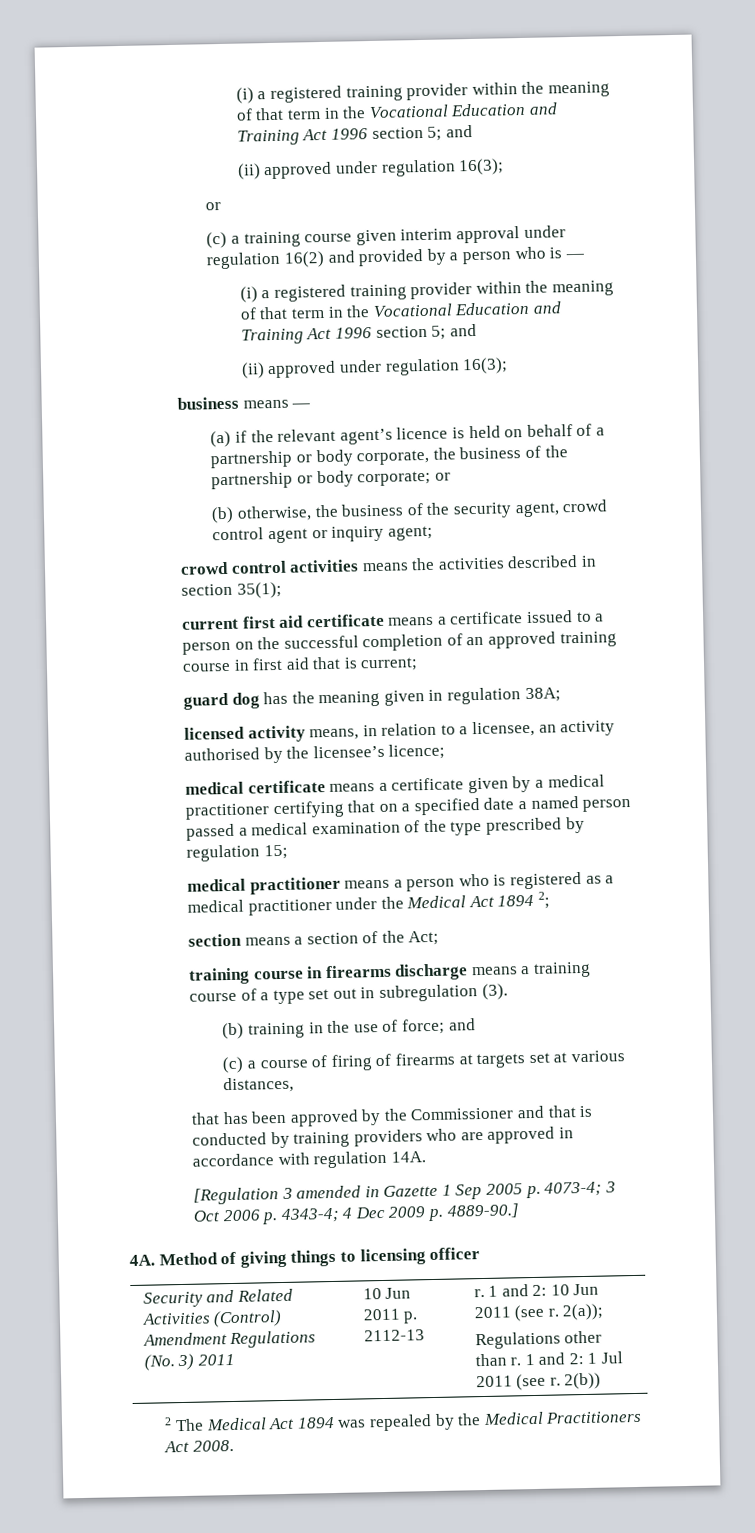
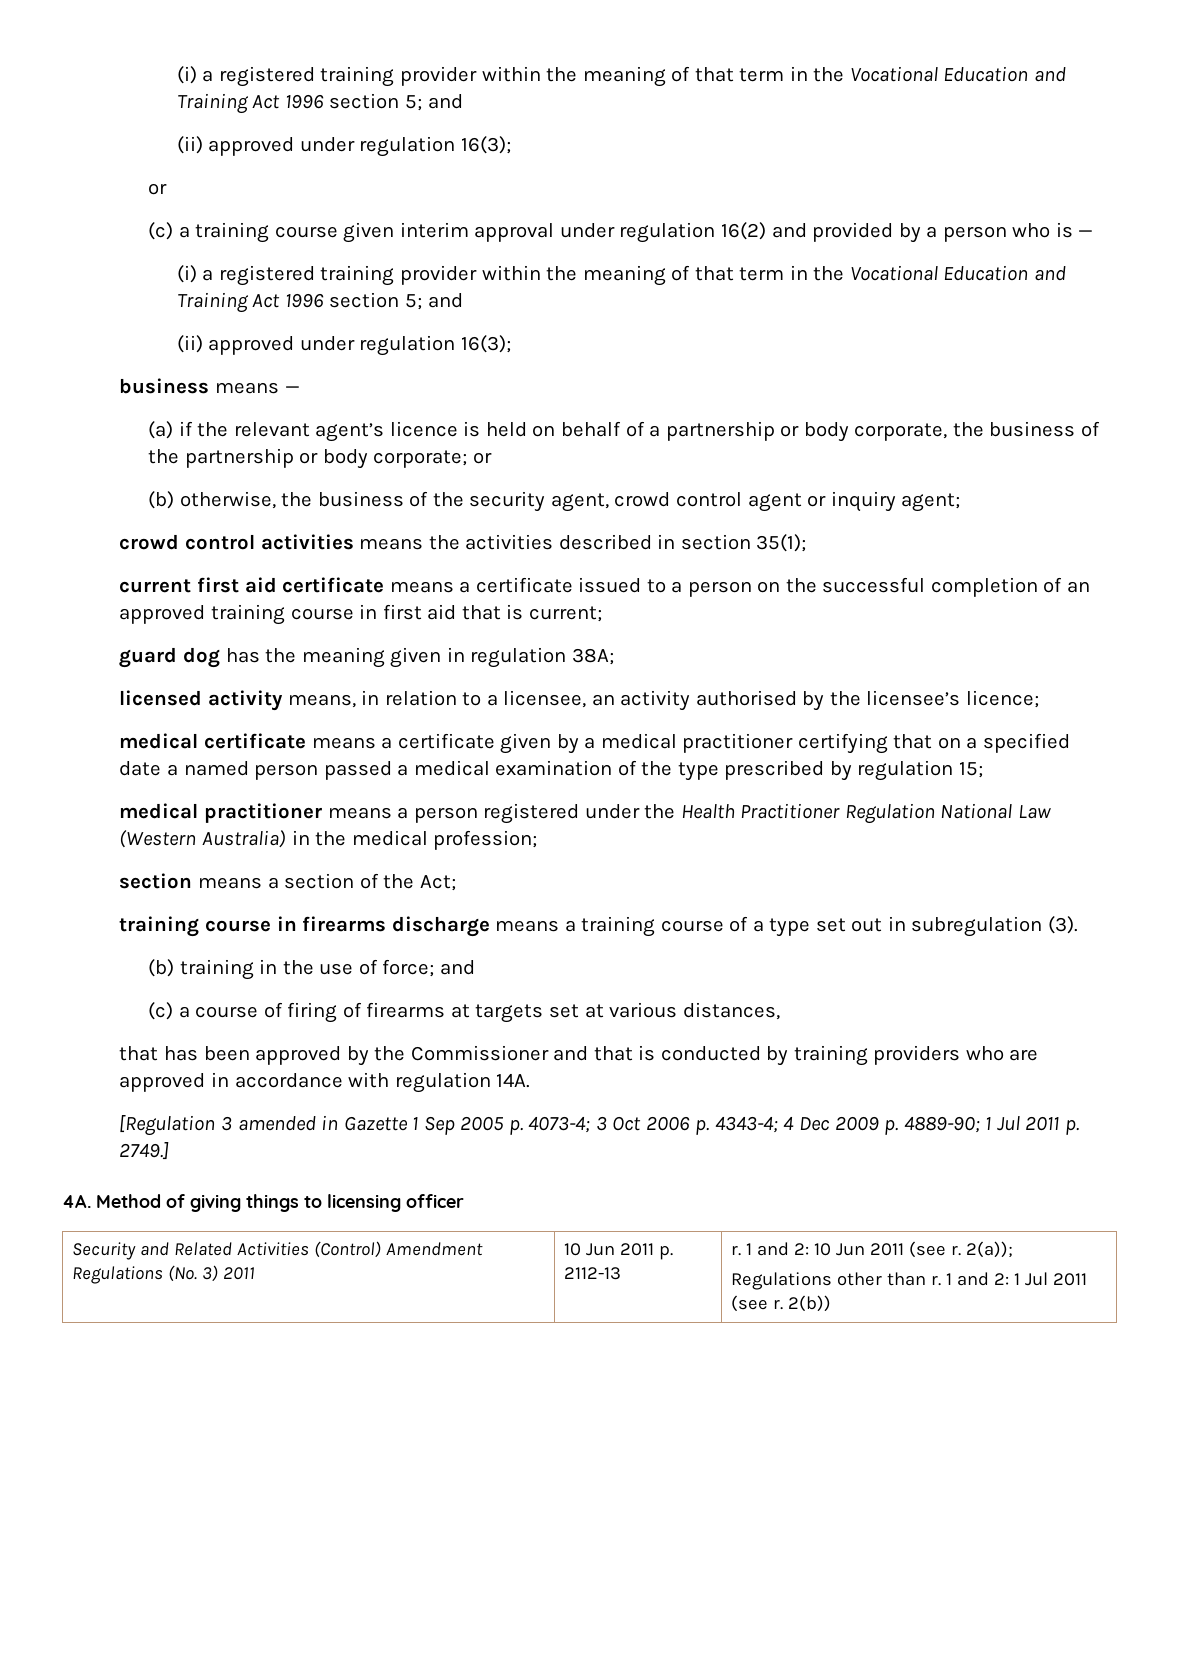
[458,871,615,890] [186,891,551,916] who is registered as a medical practitioner under the Medical Act 1894 2; -> [483,803,1051,824] [119,830,538,850] registered under the Health Practitioner Regulation National Law (Western Australia) in the medical profession;
[446,1203,519,1219] 4889-90.] -> [903,1116,1079,1135] [119,1142,170,1160] 4889-90; 1 Jul 2011 p. 2749.]
[164,1410,643,1432] [164,1439,235,1453] // 2 The Medical Act 1894 was repealed by the Medical Practitioners Act 2008. -> (831, 1303) none

